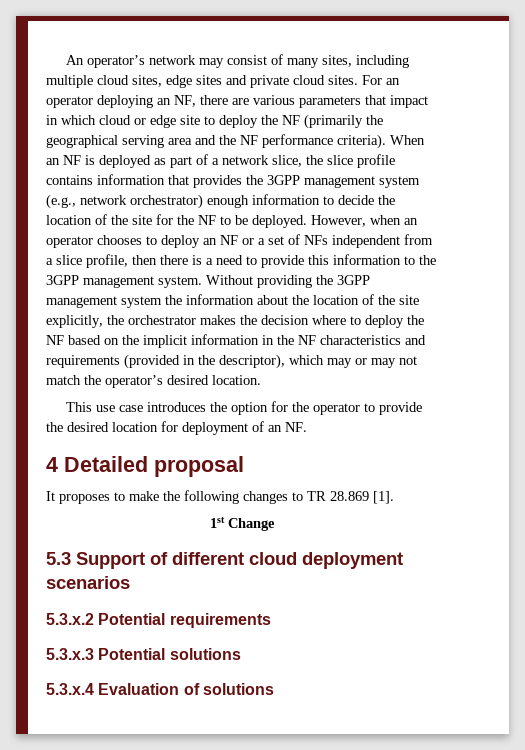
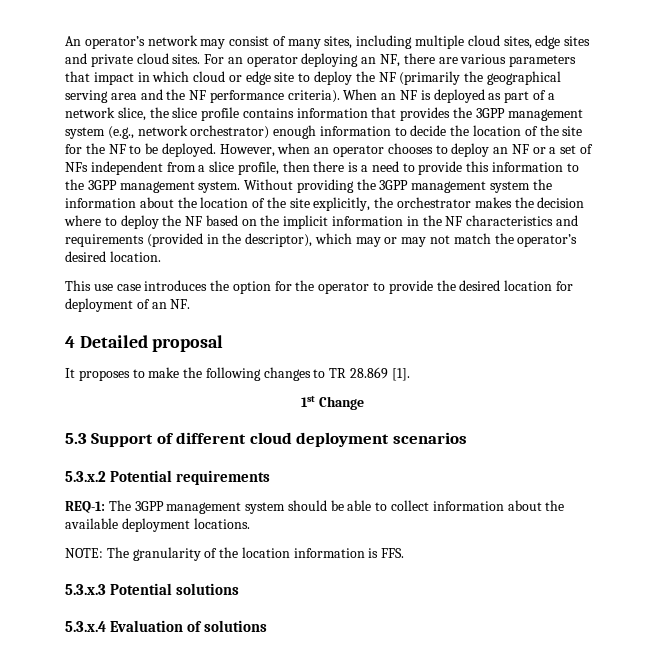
(271, 620) none -> [65,500,565,514] [65,518,250,532] [65,547,405,561] // REQ-1: The 3GPP management system should be able to collect information about the available deployment locations. // NOTE: The granularity of the location information is FFS.

